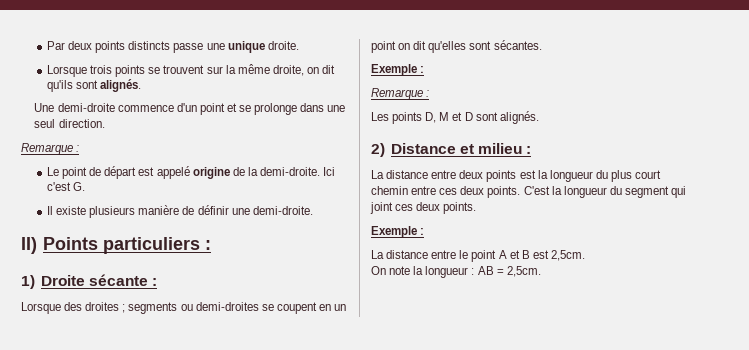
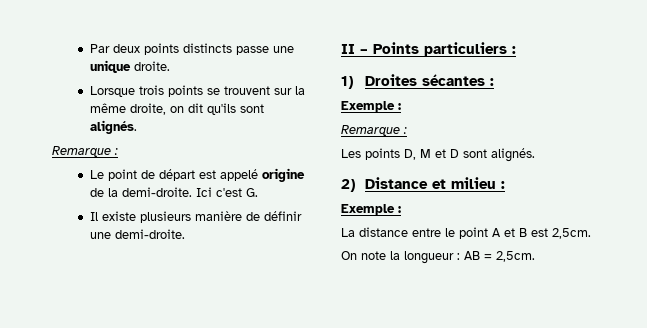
[34,103,346,115] [34,119,105,128] // Une demi-droite commence d'un point et se prolonge dans une seul direction. -> (138, 127) none
[21,237,37,254] II) -> [341,44,368,54] II –
[40,274,158,286] [21,302,347,314] [371,40,542,53] Droite sécante : // Lorsque des droites ; segments ou demi-droites se coupent en un point on dit qu'elles sont sécantes. -> [364,74,494,86] Droites sécantes :
[371,170,662,182] [371,186,687,198] [370,202,477,214] // La distance entre deux points est la longueur du plus court chemin entre ces deux points. C'est la longueur du segment qui joint ces deux points. -> (505, 185) none

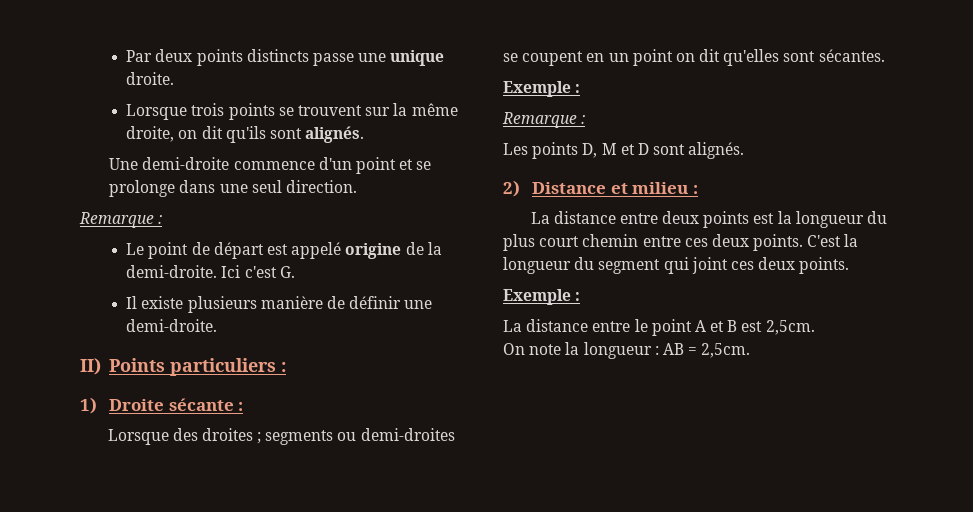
(138, 127) none -> [109,157,432,174] [109,180,357,197] // Une demi-droite commence d'un point et se prolonge dans une seul direction.
[341,44,368,54] II – -> [80,358,101,375] II)
[364,74,494,86] Droites sécantes : -> [109,398,244,411] [107,428,455,445] [503,49,885,66] Droite sécante : // Lorsque des droites ; segments ou demi-droites se coupent en un point on dit qu'elles sont sécantes.
(505, 185) none -> [530,211,887,228] [503,234,859,251] [503,257,850,274] // La distance entre deux points est la longueur du plus court chemin entre ces deux points. C'est la longueur du segment qui joint ces deux points.

